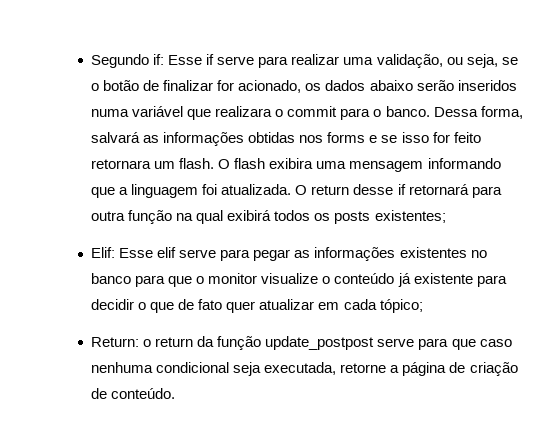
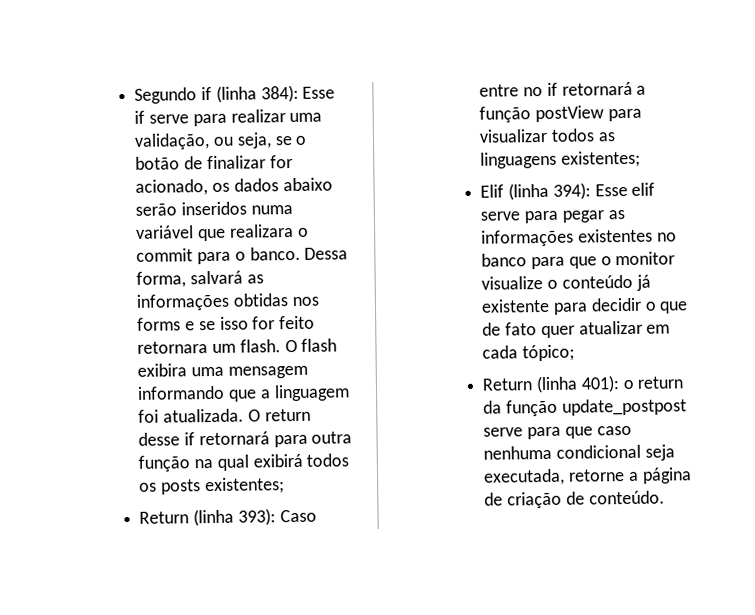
[153,54,165,65] if: -> [201,84,299,103] if (linha 384):
[91,247,116,258] Elif: -> [139,508,317,527] [479,81,647,97] [479,105,642,123] [479,128,616,143] [480,150,642,169] [480,182,591,201] Return (linha 393): Caso entre no if retornará a função postView para visualizar todos as linguagens existentes; // Elif (linha 394):
[91,337,140,347] Return: -> [482,375,620,394] Return (linha 401):

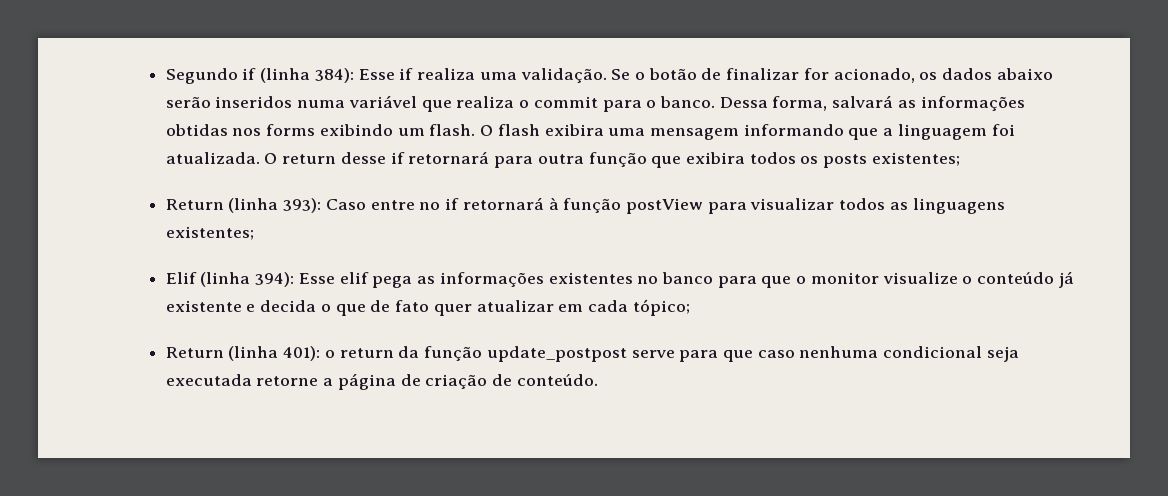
[149,109,323,127] [134,132,293,150] serve para realizar uma validação, ou seja, se -> [417,68,631,83] realiza uma validação. Se
[228,224,294,238] realizara -> [456,96,515,108] realiza
[185,315,316,331] [137,341,209,354] e se isso for feito retornara -> [319,124,393,136] exibindo
[194,453,303,471] na qual exibirá -> [651,152,746,168] que exibira
[636,85,647,95] a -> [548,197,559,210] à
[480,210,604,224] serve para pegar -> [372,276,413,288] pega
[553,297,642,315] para decidir -> [246,300,317,312] e decida
[483,468,566,486] executada, -> [165,374,252,386] executada

